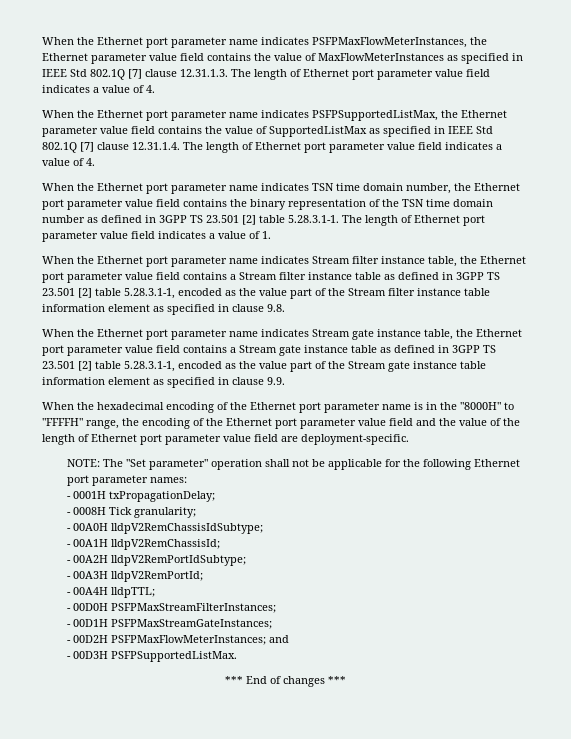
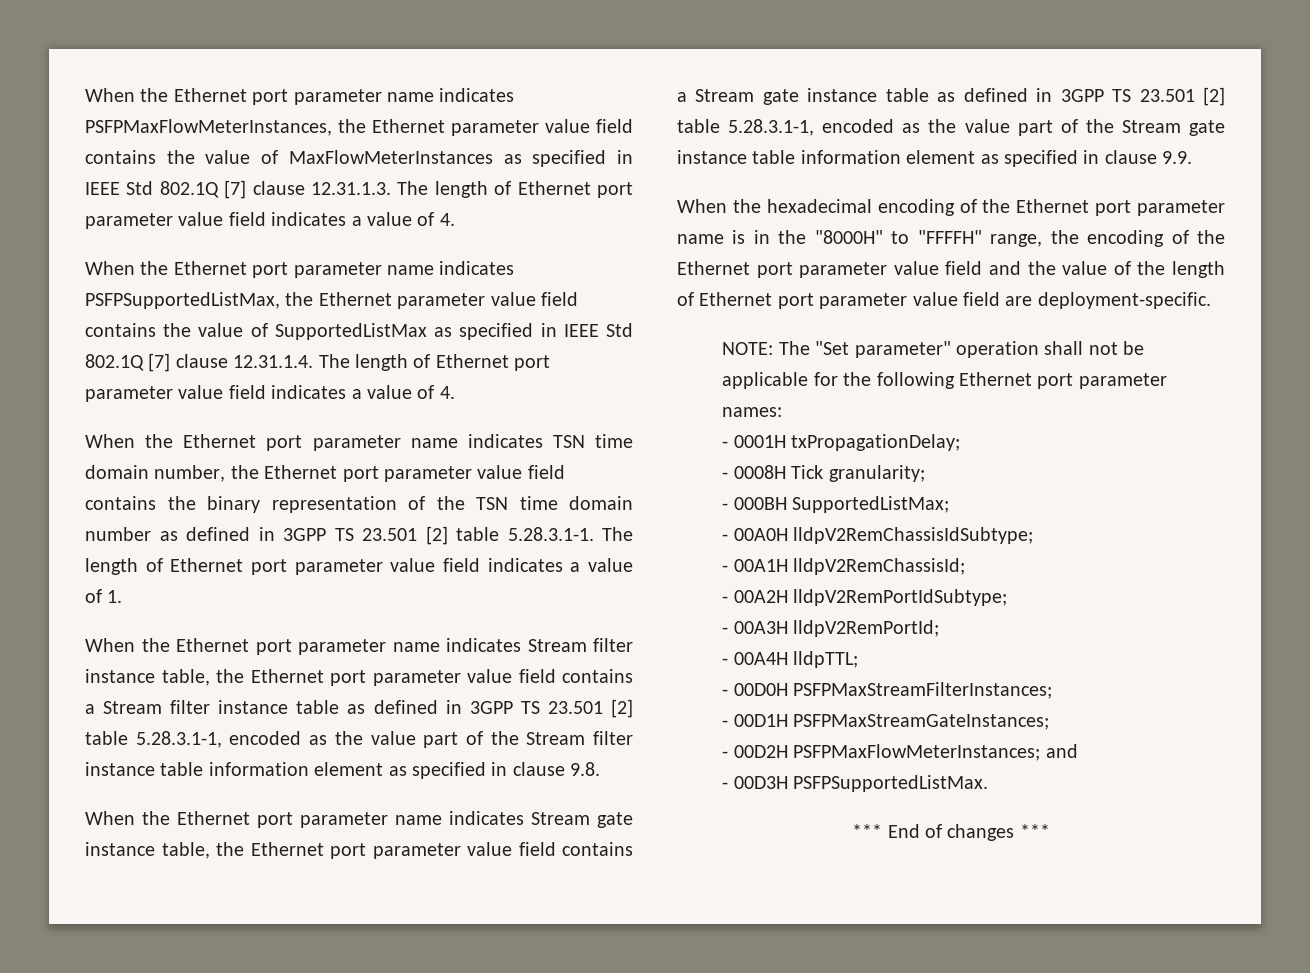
(197, 512) none -> [722,496,950,513] // - 000BH SupportedListMax;

